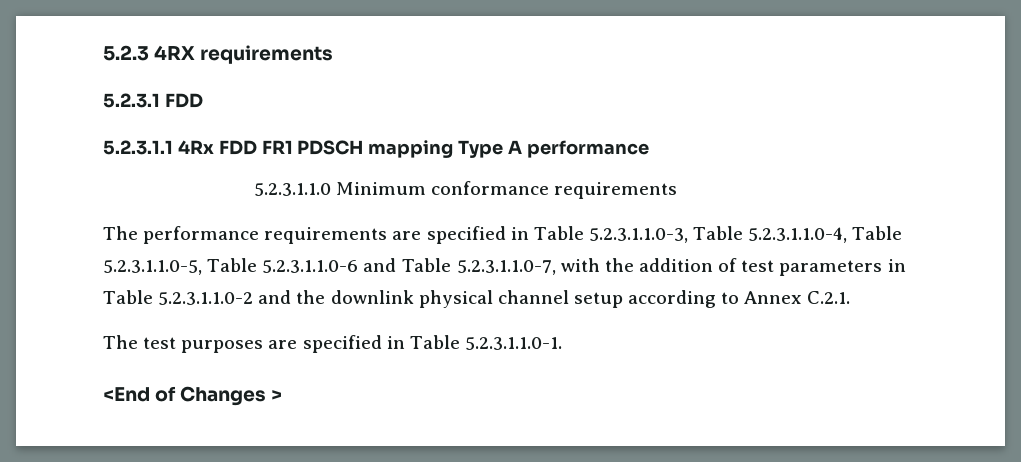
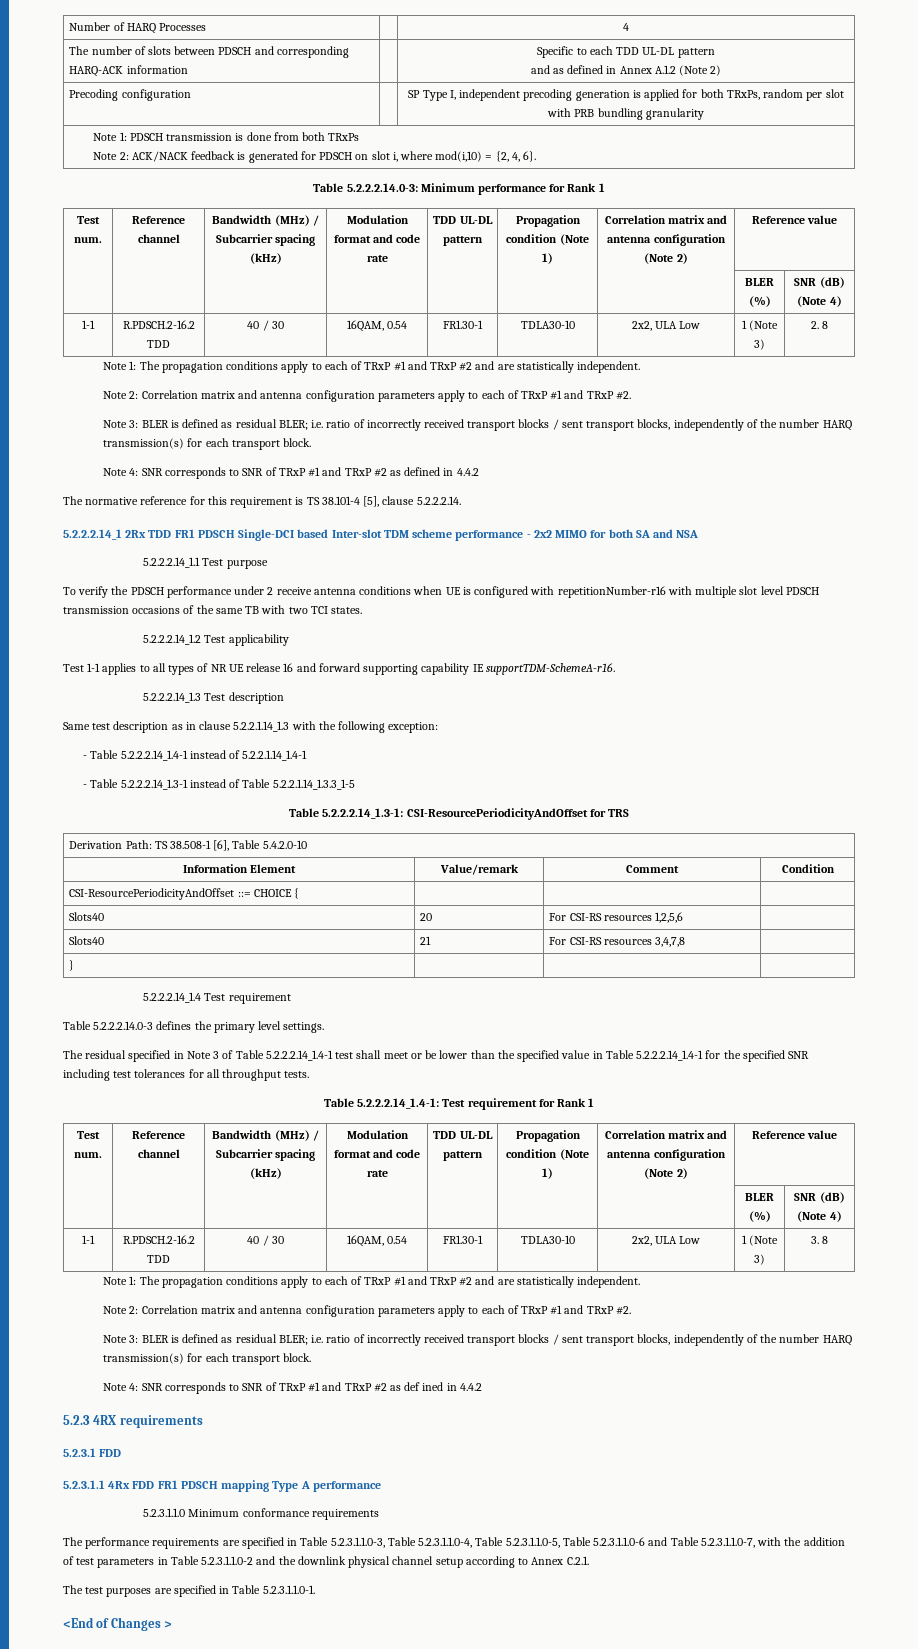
(103, 53) none -> [69,22,207,34] [623,23,629,31] [69,46,349,58] [69,65,188,77] [537,46,715,58] [530,65,722,76] [69,89,191,101] [408,89,844,101] [547,108,704,120] [93,132,360,141] [93,151,537,163] [313,183,605,195] [77,216,100,224] [74,237,102,243] [132,216,185,224] [137,234,180,243] [212,215,319,226] [215,234,316,246] [249,253,282,264] [346,215,409,224] [333,234,421,243] [366,255,388,262] [433,216,493,224] [443,236,483,246] [515,215,581,227] [506,234,589,245] [542,253,553,264] [604,215,728,224] [607,234,726,246] [644,253,688,264] [751,215,838,224] [745,278,774,286] [748,296,771,307] [794,277,845,288] [797,296,842,307] [82,320,95,329] [122,320,195,329] [147,340,170,348] [247,320,284,331] [346,320,408,332] [443,320,483,329] [520,320,575,329] [631,321,701,331] [741,320,779,331] [754,339,765,350] [810,321,829,329] [103,361,641,373] [103,390,631,402] [103,419,852,431] [103,438,312,450] [103,467,479,479] [63,496,461,508] [63,529,699,541] [143,557,268,569] [63,586,819,598] [63,605,363,614] [143,634,289,646] [63,663,615,675] [143,692,284,704] [63,721,439,733] [83,750,308,761] [83,779,355,790] [289,808,629,820] [69,840,307,851] [182,864,297,873] [439,864,519,875] [626,865,679,873] [781,864,835,873] [69,888,300,900] [69,912,105,921] [420,913,433,921] [549,912,684,923] [69,936,105,945] [420,936,432,945] [549,937,686,947] [69,960,75,971] [143,992,291,1004] [63,1021,325,1033] [63,1050,810,1062] [63,1069,310,1081] [323,1098,595,1110] [77,1131,100,1139] [74,1152,102,1158] [132,1131,185,1139] [137,1149,180,1158] [212,1130,319,1141] [215,1149,316,1161] [249,1168,282,1179] [346,1130,409,1139] [333,1149,421,1158] [366,1170,388,1177] [433,1131,493,1139] [443,1151,483,1161] [515,1130,581,1142] [506,1149,589,1160] [542,1168,553,1179] [604,1130,728,1139] [607,1149,726,1161] [644,1168,688,1179] [751,1130,838,1139] [745,1193,774,1201] [748,1211,771,1222] [794,1192,845,1203] [797,1211,842,1222] [82,1235,95,1244] [122,1235,195,1244] [147,1255,170,1263] [247,1235,284,1246] [346,1235,408,1247] [443,1235,483,1244] [520,1235,575,1244] [631,1236,701,1246] [741,1235,779,1246] [754,1254,765,1265] [810,1236,829,1244] [103,1276,641,1288] [103,1305,631,1317] [103,1334,852,1346] [103,1353,312,1365] [103,1382,482,1394] Number of HARQ Processes | | 4 // The number of slots between PDSCH and corresponding HARQ-ACK information | | Specific to each TDD UL-DL pattern // and as defined in Annex A.1.2 (Note 2) // Precoding configuration | | SP Type I, independent precoding generation is applied for both TRxPs, random per slot with PRB bundling granularity // Note 1: PDSCH transmission is done from both TRxPs // Note 2: ACK/NACK feedback is generated for PDSCH on slot i, where mod(i,10) = {2, 4, 6}. // Table 5.2.2.2.14.0-3: Minimum performance for Rank 1 // Test num. | Reference channel | Bandwidth (MHz) / Subcarrier spacing (kHz) | Modulation format and code rate | TDD UL-DL pattern | Propagation condition (Note 1) | Correlation matrix and antenna configuration (Note 2) | Reference value // | | | | | | | BLER (%) | SNR (dB) (Note 4) // 1-1 | R.PDSCH.2-16.2 TDD | 40 / 30 | 16QAM, 0.54 | FR1.30-1 | TDLA30-10 | 2x2, ULA Low | 1 (Note 3) | 2. 8 // Note 1: The propagation conditions apply to each of TRxP #1 and TRxP #2 and are statistically independent. // Note 2: Correlation matrix and antenna configuration parameters apply to each of TRxP #1 and TRxP #2. // Note 3: BLER is defined as residual BLER; i.e. ratio of incorrectly received transport blocks / sent transport blocks, independently of the number HARQ transmission(s) for each transport block. // Note 4: SNR corresponds to SNR of TRxP #1 and TRxP #2 as defined in 4.4.2 // The normative reference for this requirement is TS 38.101-4 [5], clause 5.2.2.2.14. // 5.2.2.2.14_1 2Rx TDD FR1 PDSCH Single-DCI based Inter-slot TDM scheme performance - 2x2 MIMO for both SA and NSA // 5.2.2.2.14_1.1 Test purpose // To verify the PDSCH performance under 2 receive antenna conditions when UE is configured with repetitionNumber-r16 with multiple slot level PDSCH transmission occasions of the same TB with two TCI states. // 5.2.2.2.14_1.2 Test applicability // Test 1-1 applies to all types of NR UE release 16 and forward supporting capability IE supportTDM-SchemeA-r16. // 5.2.2.2.14_1.3 Test description // Same test description as in clause 5.2.2.1.14_1.3 with the following exception: // - Table 5.2.2.2.14_1.4-1 instead of 5.2.2.1.14_1.4-1 // - Table 5.2.2.2.14_1.3-1 instead of Table 5.2.2.1.14_1.3.3_1-5 // Table 5.2.2.2.14_1.3-1: CSI-ResourcePeriodicityAndOffset for TRS // Derivation Path: TS 38.508-1 [6], Table 5.4.2.0-10 // Information Element | Value/remark | Comment | Condition // CSI-ResourcePeriodicityAndOffset ::= CHOICE { | | | // Slots40 | 20 | For CSI-RS resources 1,2,5,6 | // Slots40 | 21 | For CSI-RS resources 3,4,7,8 | // } | | | // 5.2.2.2.14_1.4 Test requirement // Table 5.2.2.2.14.0-3 defines the primary level settings. // The residual specified in Note 3 of Table 5.2.2.2.14_1.4-1 test shall meet or be lower than the specified value in Table 5.2.2.2.14_1.4-1 for the specified SNR including test tolerances for all throughput tests. // Table 5.2.2.2.14_1.4-1: Test requirement for Rank 1 // Test num. | Reference channel | Bandwidth (MHz) / Subcarrier spacing (kHz) | Modulation format and code rate | TDD UL-DL pattern | Propagation condition (Note 1) | Correlation matrix and antenna configuration (Note 2) | Reference value // | | | | | | | BLER (%) | SNR (dB) (Note 4) // 1-1 | R.PDSCH.2-16.2 TDD | 40 / 30 | 16QAM, 0.54 | FR1.30-1 | TDLA30-10 | 2x2, ULA Low | 1 (Note 3) | 3. 8 // Note 1: The propagation conditions apply to each of TRxP #1 and TRxP #2 and are statistically independent. // Note 2: Correlation matrix and antenna configuration parameters apply to each of TRxP #1 and TRxP #2. // Note 3: BLER is defined as residual BLER; i.e. ratio of incorrectly received transport blocks / sent transport blocks, independently of the number HARQ transmission(s) for each transport block. // Note 4: SNR corresponds to SNR of TRxP #1 and TRxP #2 as def ined in 4.4.2 //

